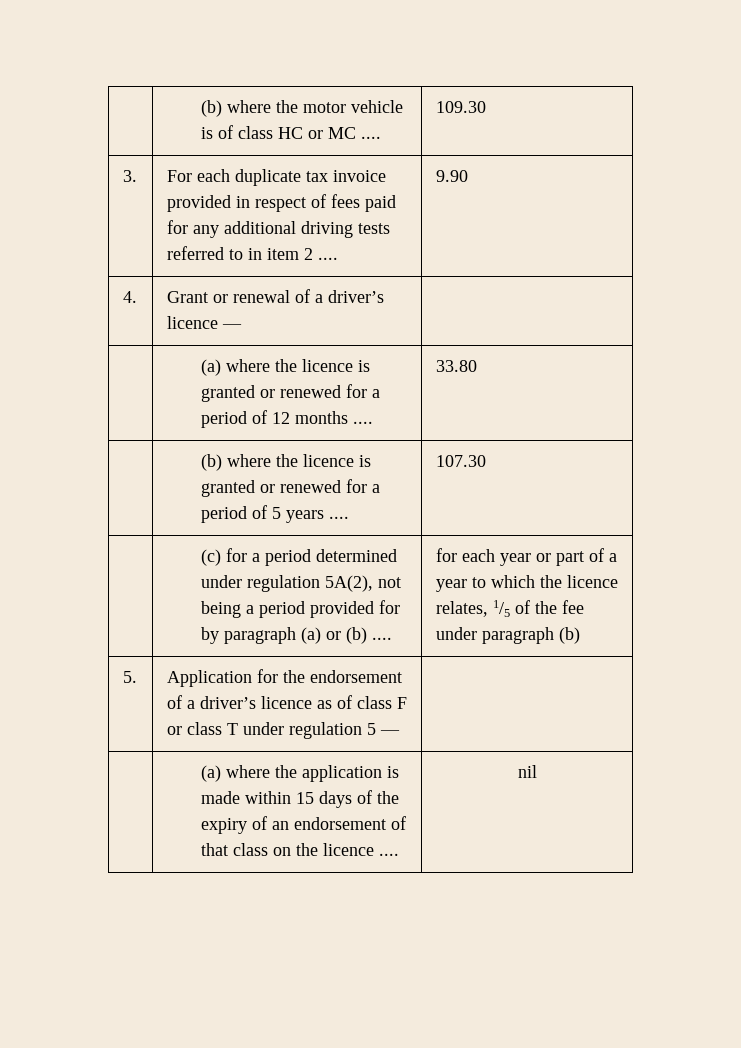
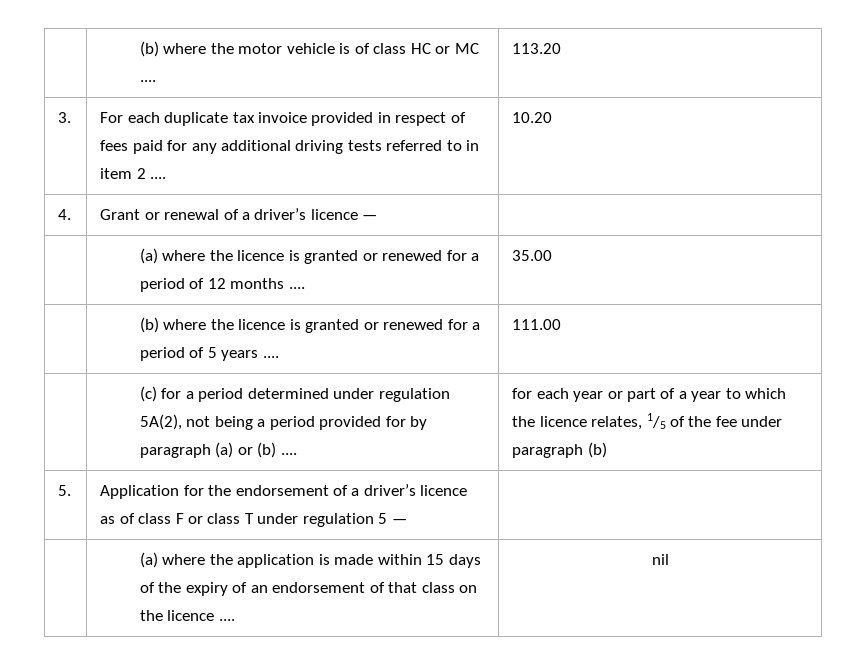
[435,101,486,113] 109.30 -> [512,43,562,54] 113.20
[435,170,468,182] 9.90 -> [512,112,553,123] 10.20
[435,360,477,372] 33.80 -> [512,250,553,261] 35.00
[435,455,486,467] 107.30 -> [512,319,562,330] 111.00

